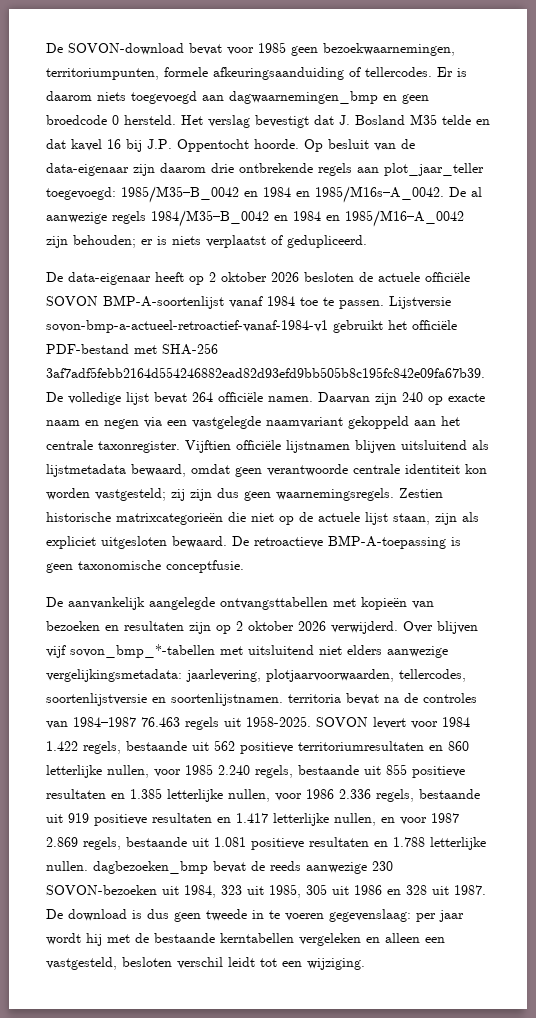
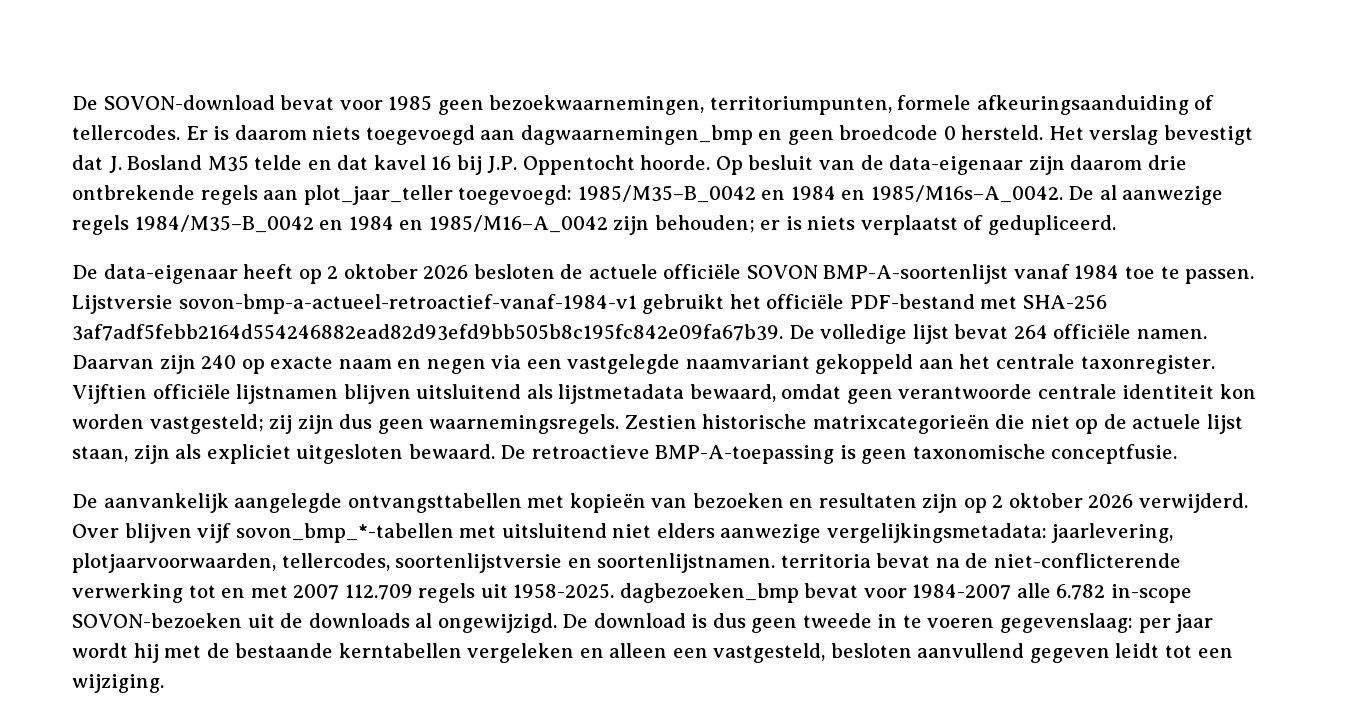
[423,693,477,703] [46,716,470,730] [46,740,469,754] [46,764,465,778] [46,788,480,802] [46,813,459,826] [46,837,486,850] [46,861,393,874] [46,884,486,898] controles van 1984–1987 76.463 regels uit 1958-2025. SOVON levert voor 1984 1.422 regels, bestaande uit 562 positieve territoriumresultaten en 860 letterlijke nullen, voor 1985 2.240 regels, bestaande uit 855 positieve resultaten en 1.385 letterlijke nullen, voor 1986 2.336 regels, bestaande uit 919 positieve resultaten en 1.417 letterlijke nullen, en voor 1987 2.869 regels, bestaande uit 1.081 positieve resultaten en 1.788 letterlijke nullen. dagbezoeken_bmp bevat de reeds aanwezige 230 SOVON-bezoeken uit 1984, 323 uit 1985, 305 uit 1986 en 328 uit 1987. -> [993,553,1181,568] [72,583,1193,603] [72,613,557,633] niet-conflicterende verwerking tot en met 2007 112.709 regels uit 1958-2025. dagbezoeken_bmp bevat voor 1984-2007 alle 6.782 in-scope SOVON-bezoeken uit de downloads al ongewijzigd.
[177,957,223,969] verschil -> [917,643,1110,663] aanvullend gegeven

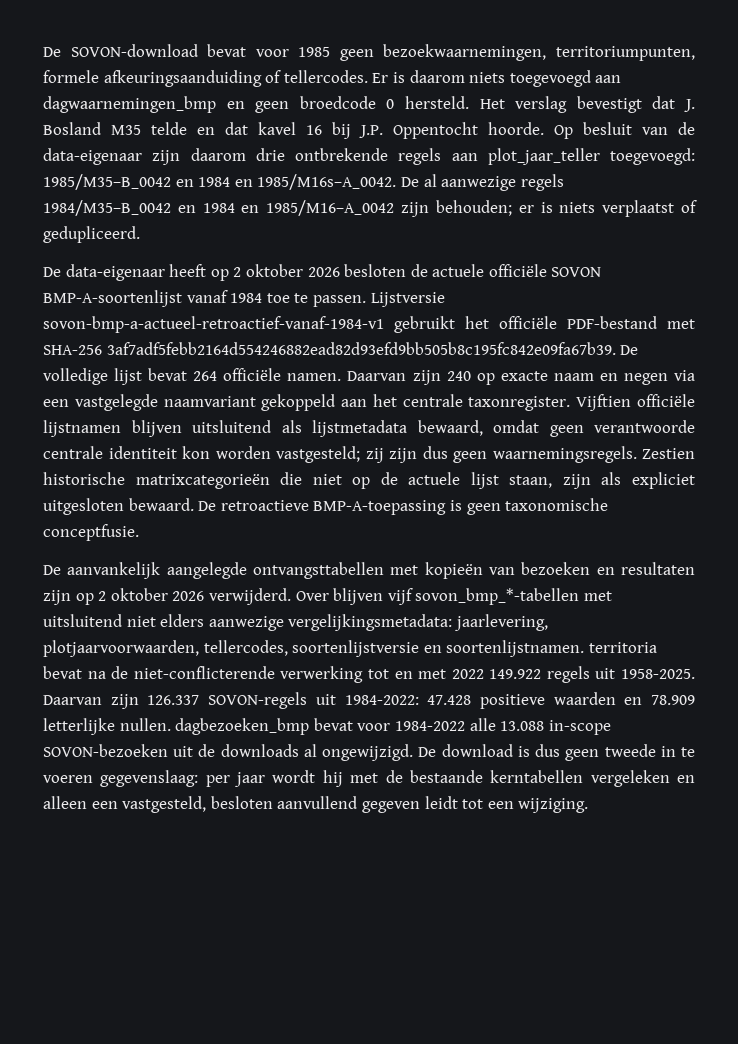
[293,584,413,600] 2007 112.709 -> [451,669,542,679] 2022 149.922
[619,583,1106,603] dagbezoeken_bmp bevat voor 1984-2007 alle 6.782 -> [43,692,695,709] [43,718,545,735] Daarvan zijn 126.337 SOVON-regels uit 1984-2022: 47.428 positieve waarden en 78.909 letterlijke nullen. dagbezoeken_bmp bevat voor 1984-2022 alle 13.088

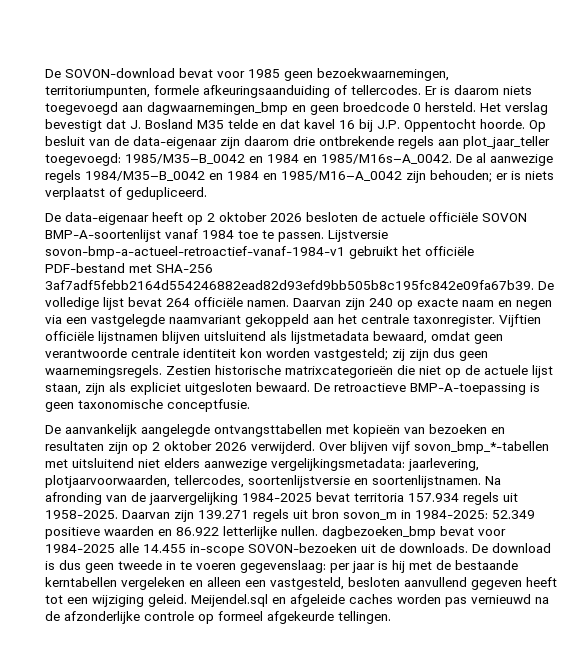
[588,642,657,653] [43,666,542,683] territoria bevat na de niet-conflicterende verwerking tot en met 2022 149.922 -> [485,476,501,485] [45,492,459,505] Na afronding van de jaarvergelijking 1984-2025 bevat territoria 157.934
[147,692,472,709] 126.337 SOVON-regels uit 1984-2022: 47.428 -> [198,509,535,522] 139.271 regels uit bron sovon_m in 1984-2025: 52.349
[651,695,695,705] 78.909 -> [176,527,219,536] 86.922
[394,718,545,731] 1984-2022 alle 13.088 -> [45,543,186,553] 1984-2025 alle 14.455
[220,744,414,761] downloads al ongewijzigd. -> [399,543,468,553] downloads.
[272,770,316,783] wordt -> [378,561,388,570] is
[424,796,458,809] leidt -> [526,577,557,587] heeft
[518,798,589,813] wijziging. -> [92,594,549,607] [45,611,391,624] wijziging geleid. Meijendel.sql en afgeleide caches worden pas vernieuwd na de afzonderlijke controle op formeel afgekeurde tellingen.

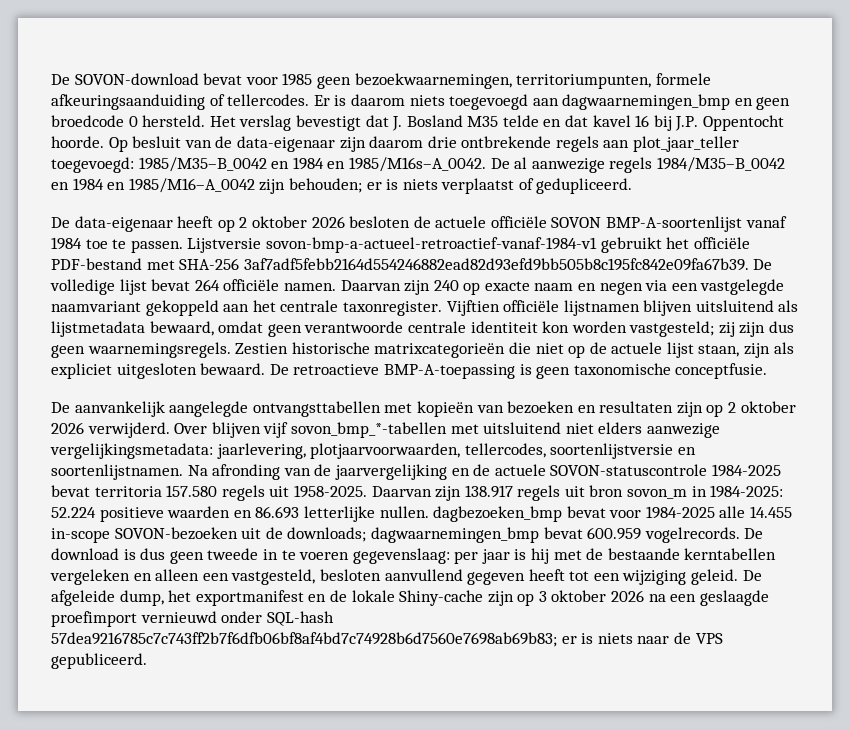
(238, 498) none -> [451,464,708,476] en de actuele SOVON-statuscontrole
[408,493,459,502] 157.934 -> [166,485,218,497] 157.580
[198,510,249,519] 139.271 -> [464,485,513,498] 138.917
[492,510,535,519] 52.349 -> [51,507,96,518] 52.224
[176,527,219,536] 86.922 -> [255,506,300,519] 86.693
[399,543,468,553] downloads. -> [287,527,740,543] downloads; dagwaarnemingen_bmp bevat 600.959 vogelrecords.
[191,594,549,607] [45,611,391,624] Meijendel.sql en afgeleide caches worden pas vernieuwd na de afzonderlijke controle op formeel afgekeurde tellingen. -> [742,570,762,581] [51,590,769,606] [51,611,334,627] [51,632,723,647] [51,653,147,669] De afgeleide dump, het exportmanifest en de lokale Shiny-cache zijn op 3 oktober 2026 na een geslaagde proefimport vernieuwd onder SQL-hash 57dea9216785c7c743ff2b7f6dfb06bf8af4bd7c74928b6d7560e7698ab69b83; er is niets naar de VPS gepubliceerd.

